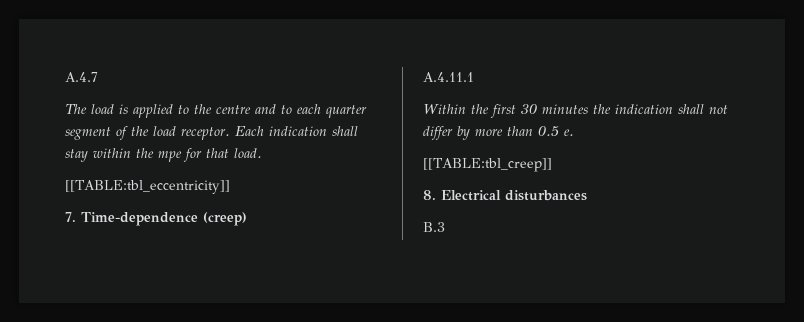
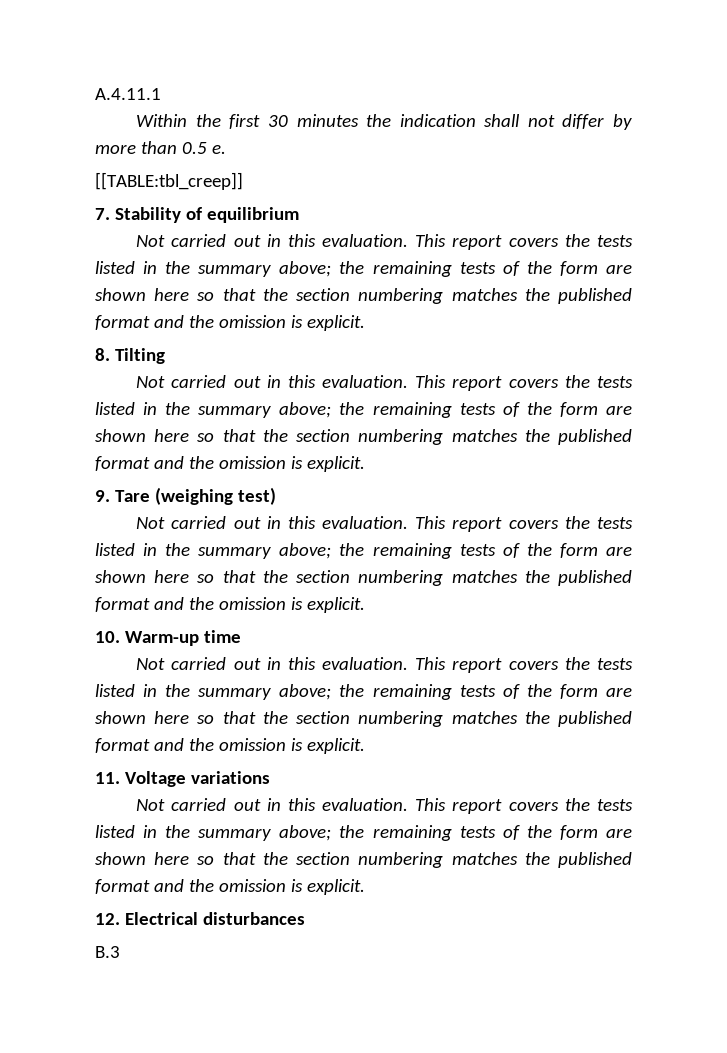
[65,72,98,82] [65,104,367,118] [65,126,358,140] [65,148,262,162] [65,180,230,194] [65,212,247,226] A.4.7 // The load is applied to the centre and to each quarter segment of the load receptor. Each indication shall stay within the mpe for that load. // [[TABLE:tbl_eccentricity]] // 7. Time-dependence (creep) // -> (95, 94) none
[423,190,436,200] 8. -> [95,207,299,223] [136,234,633,250] [95,261,632,277] [95,288,632,304] [95,315,365,331] [95,348,165,364] [136,375,633,391] [95,402,632,418] [95,429,632,445] [95,456,365,472] [95,487,276,505] [136,516,633,532] [95,543,632,559] [95,570,632,586] [95,597,365,613] [95,630,241,646] [136,657,633,673] [95,684,632,700] [95,711,632,727] [95,738,365,754] [95,771,270,787] [136,798,633,814] [95,825,632,841] [95,852,632,868] [95,879,365,895] [95,913,120,925] 7. Stability of equilibrium // Not carried out in this evaluation. This report covers the tests listed in the summary above; the remaining tests of the form are shown here so that the section numbering matches the published format and the omission is explicit. // 8. Tilting // Not carried out in this evaluation. This report covers the tests listed in the summary above; the remaining tests of the form are shown here so that the section numbering matches the published format and the omission is explicit. // 9. Tare (weighing test) // Not carried out in this evaluation. This report covers the tests listed in the summary above; the remaining tests of the form are shown here so that the section numbering matches the published format and the omission is explicit. // 10. Warm-up time // Not carried out in this evaluation. This report covers the tests listed in the summary above; the remaining tests of the form are shown here so that the section numbering matches the published format and the omission is explicit. // 11. Voltage variations // Not carried out in this evaluation. This report covers the tests listed in the summary above; the remaining tests of the form are shown here so that the section numbering matches the published format and the omission is explicit. // 12.

